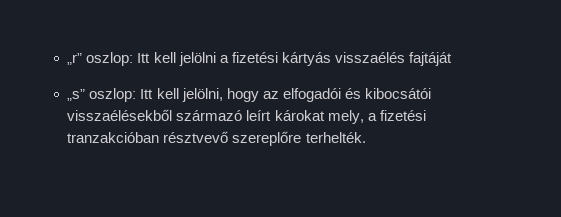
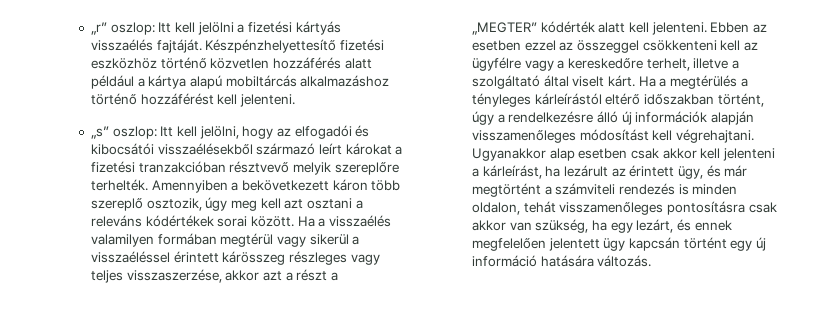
[408,52,452,66] fajtáját -> [156,39,384,53] [90,57,372,69] [90,75,390,89] [90,93,295,107] fajtáját. Készpénzhelyettesítő fizetési eszközhöz történő közvetlen hozzáférés alatt például a kártya alapú mobiltárcás alkalmazáshoz történő hozzáférést kell jelenteni.
[327,110,364,124] mely, -> (392, 149) none
(229, 137) none -> [292,162,331,175] melyik
(366, 137) none -> [151,179,401,193] [90,197,363,211] [90,215,391,227] [90,233,360,247] [90,251,380,265] [90,269,338,283] [471,21,767,35] [471,40,758,53] [471,57,739,71] [471,75,748,89] [471,93,764,107] [471,111,754,125] [471,129,754,143] [471,148,775,161] [471,165,748,179] [471,183,738,197] [471,201,777,215] [471,219,732,233] [471,237,766,251] [471,255,652,267] Amennyiben a bekövetkezett káron több szereplő osztozik, úgy meg kell azt osztani a releváns kódértékek sorai között. Ha a visszaélés valamilyen formában megtérül vagy sikerül a visszaéléssel érintett kárösszeg részleges vagy teljes visszaszerzése, akkor azt a részt a „MEGTER” kódérték alatt kell jelenteni. Ebben az esetben ezzel az összeggel csökkenteni kell az ügyfélre vagy a kereskedőre terhelt, illetve a szolgáltató által viselt kárt. Ha a megtérülés a tényleges kárleírástól eltérő időszakban történt, úgy a rendelkezésre álló új információk alapján visszamenőleges módosítást kell végrehajtani. Ugyanakkor alap esetben csak akkor kell jelenteni a kárleírást, ha lezárult az érintett ügy, és már megtörtént a számviteli rendezés is minden oldalon, tehát visszamenőleges pontosításra csak akkor van szükség, ha egy lezárt, és ennek megfelelően jelentett ügy kapcsán történt egy új információ hatására változás.

